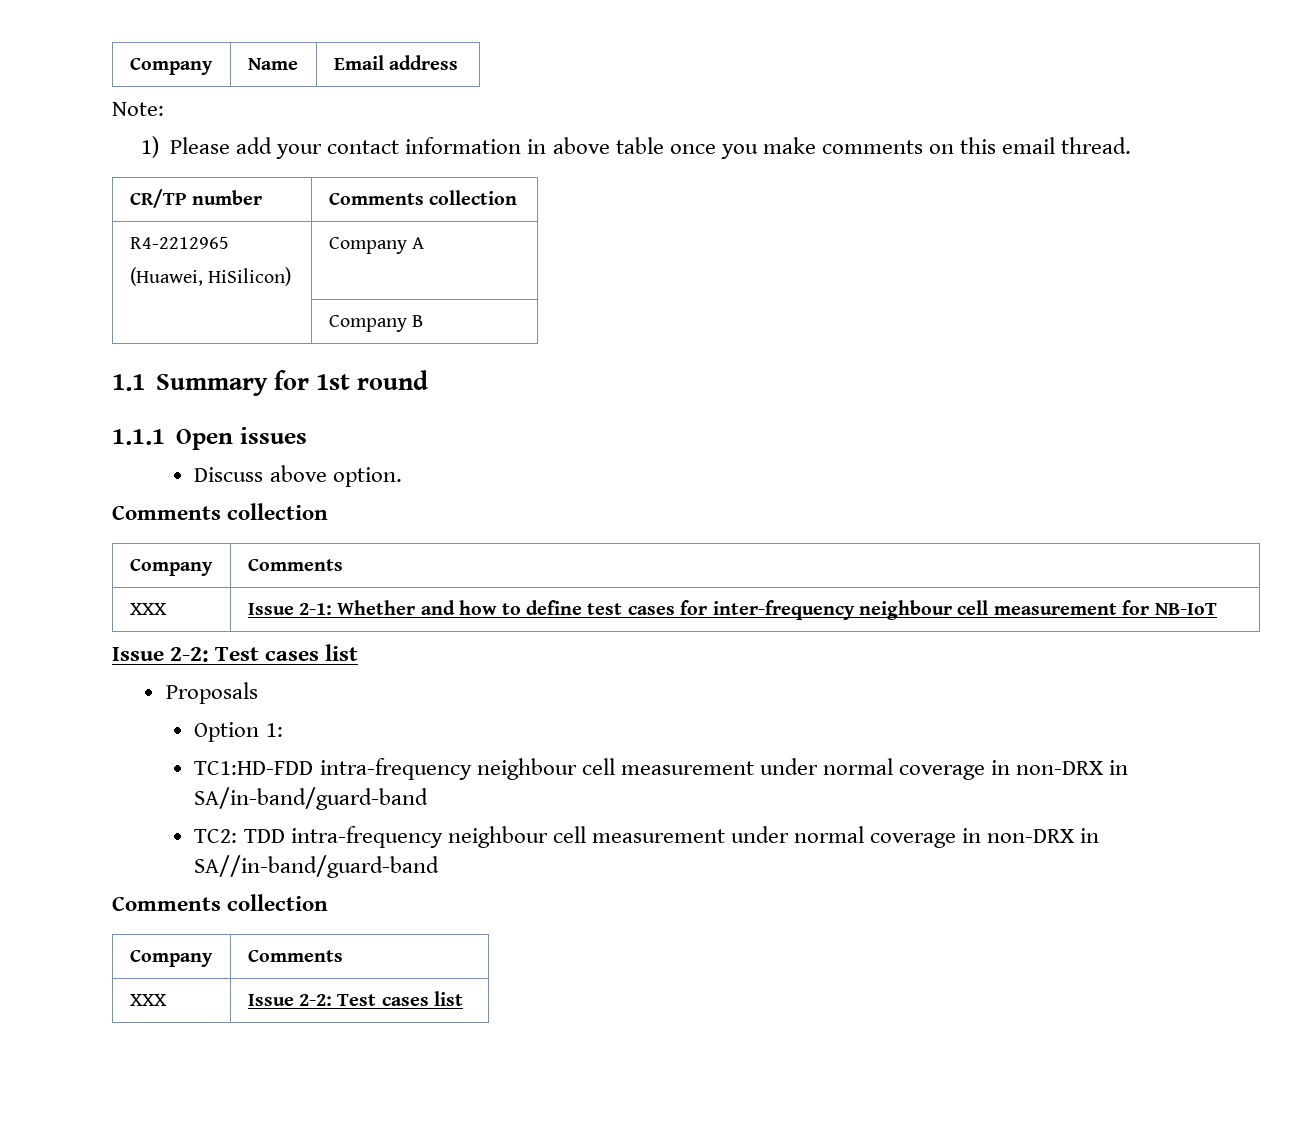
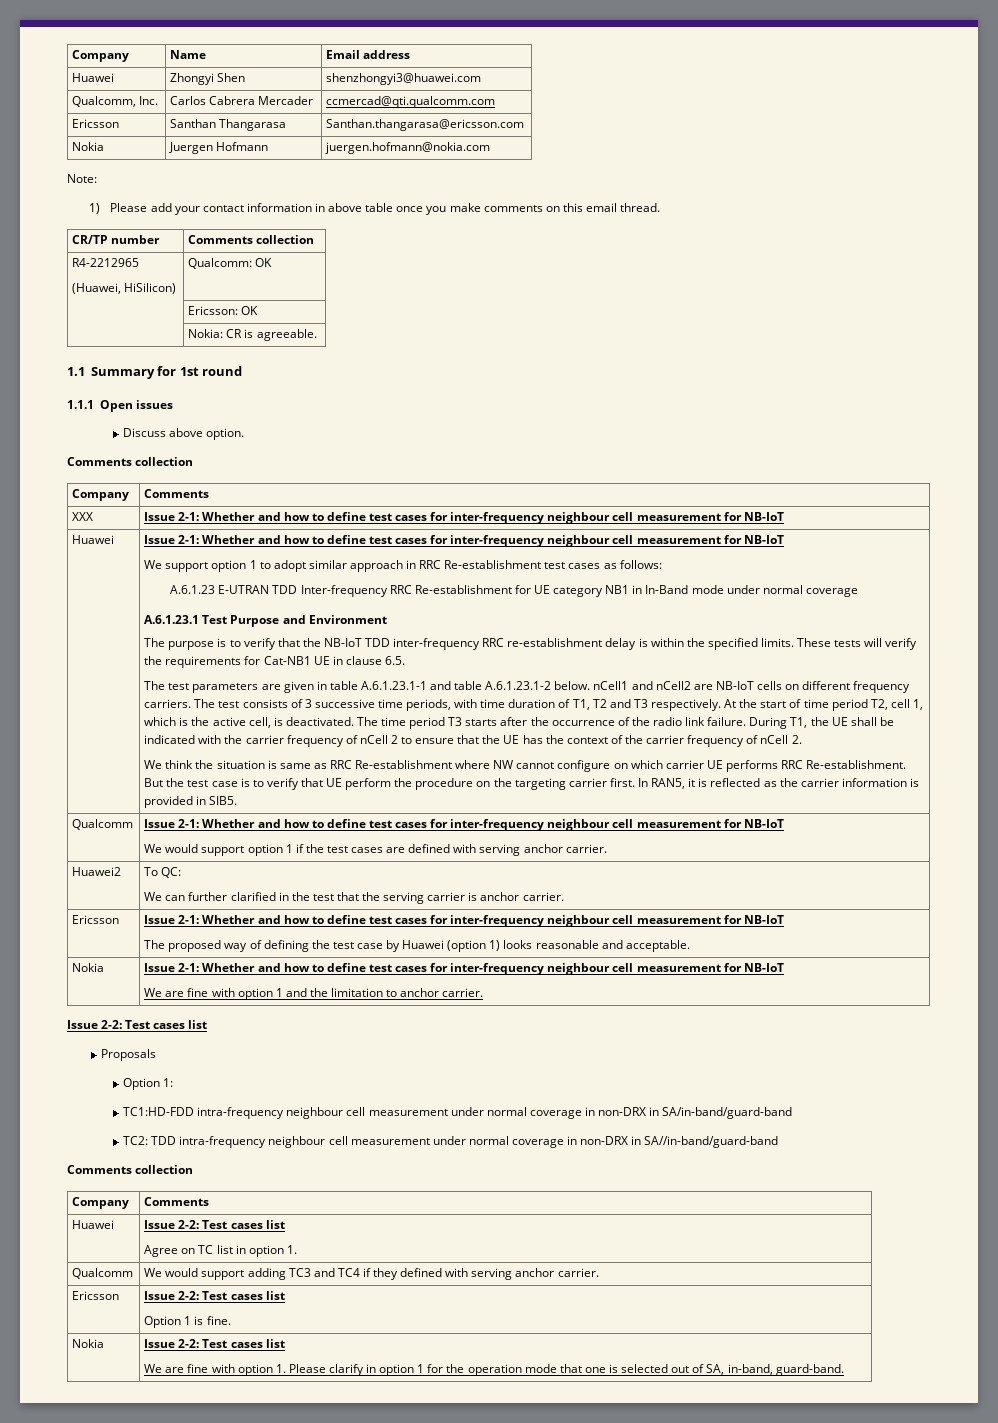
(459, 62) none -> [72,73,115,82] [170,73,246,85] [326,73,482,85] [72,96,159,107] [170,96,314,105] [326,96,496,108] [72,119,120,128] [170,119,287,131] [326,119,525,131] [72,142,105,151] [169,142,269,154] [325,142,491,154] // Huawei | Zhongyi Shen | shenzhongyi3@huawei.com // Qualcomm, Inc. | Carlos Cabrera Mercader | ccmercad@qti.qualcomm.com // Ericsson | Santhan Thangarasa | Santhan.thangarasa@ericsson.com // Nokia | Juergen Hofmann | juergen.hofmann@nokia.com
[328,237,425,254] [328,315,424,332] Company A // | Company B -> [188,258,273,269] [188,306,259,315] [188,329,317,341] Qualcomm: OK // | Ericsson: OK // | Nokia: CR is agreeable.
(1217, 609) none -> [72,535,115,544] [144,535,784,547] [144,560,662,572] [170,585,858,597] [144,615,387,627] [144,638,918,650] [144,656,405,668] [144,681,911,693] [144,699,923,711] [144,717,894,729] [144,735,802,747] [144,760,907,772] [144,778,919,790] [144,796,238,808] [72,819,134,830] [144,819,784,831] [144,844,607,856] [72,867,122,876] [144,867,182,878] [144,892,564,904] [72,915,120,924] [144,915,784,927] [144,940,690,952] [72,963,105,972] [144,963,784,975] [144,988,484,1000] // Huawei | Issue 2-1: Whether and how to define test cases for inter-frequency neighbour cell measurement for NB-IoT // We support option 1 to adopt similar approach in RRC Re-establishment test cases as follows: // A.6.1.23 E-UTRAN TDD Inter-frequency RRC Re-establishment for UE category NB1 in In-Band mode under normal coverage // A.6.1.23.1 Test Purpose and Environment // The purpose is to verify that the NB-IoT TDD inter-frequency RRC re-establishment delay is within the specified limits. These tests will verify the requirements for Cat-NB1 UE in clause 6.5. // The test parameters are given in table A.6.1.23.1-1 and table A.6.1.23.1-2 below. nCell1 and nCell2 are NB-IoT cells on different frequency carriers. The test consists of 3 successive time periods, with time duration of T1, T2 and T3 respectively. At the start of time period T2, cell 1, which is the active cell, is deactivated. The time period T3 starts after the occurrence of the radio link failure. During T1, the UE shall be indicated with the carrier frequency of nCell 2 to ensure that the UE has the context of the carrier frequency of nCell 2. // We think the situation is same as RRC Re-establishment where NW cannot configure on which carrier UE performs RRC Re-establishment. But the test case is to verify that UE perform the procedure on the targeting carrier first. In RAN5, it is reflected as the carrier information is provided in SIB5. // Qualcomm | Issue 2-1: Whether and how to define test cases for inter-frequency neighbour cell measurement for NB-IoT // We would support option 1 if the test cases are defined with serving anchor carrier. // Huawei2 | To QC: // We can further clarified in the test that the serving carrier is anchor carrier. // Ericsson | Issue 2-1: Whether and how to define test cases for inter-frequency neighbour cell measurement for NB-IoT // The proposed way of defining the test case by Huawei (option 1) looks reasonable and acceptable. // Nokia | Issue 2-1: Whether and how to define test cases for inter-frequency neighbour cell measurement for NB-IoT // We are fine with option 1 and the limitation to anchor carrier.
[129,994,167,1006] [247,991,464,1006] XXX | Issue 2-2: Test cases list -> [72,1220,115,1229] [144,1220,285,1229] [144,1245,297,1257] [72,1268,134,1279] [144,1268,599,1280] [72,1291,120,1300] [144,1291,285,1300] [144,1316,231,1328] [72,1339,105,1348] [144,1339,285,1348] [144,1364,844,1376] Huawei | Issue 2-2: Test cases list // Agree on TC list in option 1. // Qualcomm | We would support adding TC3 and TC4 if they defined with serving anchor carrier. // Ericsson | Issue 2-2: Test cases list // Option 1 is fine. // Nokia | Issue 2-2: Test cases list // We are fine with option 1. Please clarify in option 1 for the operation mode that one is selected out of SA, in-band, guard-band.

